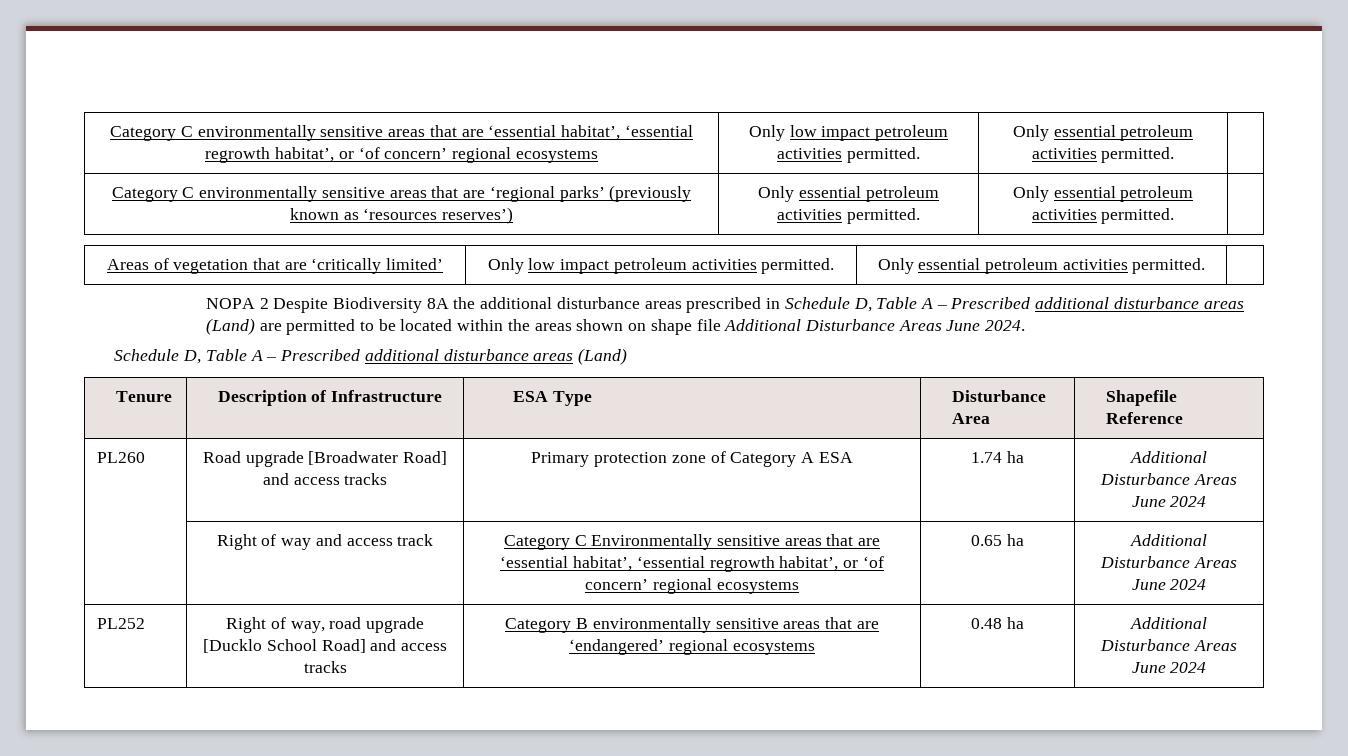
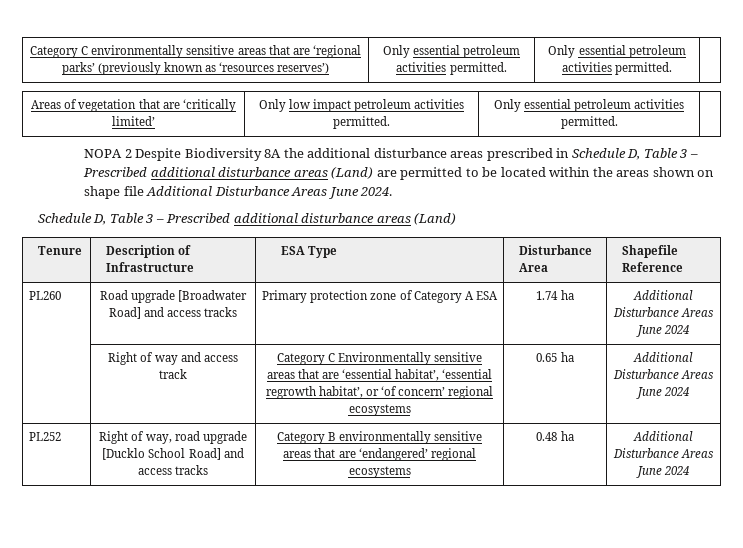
[110,125,693,141] [205,147,598,163] [748,125,949,141] [777,147,920,163] [1012,125,1194,141] [1031,147,1175,163] [111,186,486,202] Category C environmentally sensitive areas that are ‘essential habitat’, ‘essential regrowth habitat’, or ‘of concern’ regional ecosystems | Only low impact petroleum activities permitted. | Only essential petroleum activities permitted. | // Category C environmentally sensitive areas that are -> [30,45,310,58] Category C environmentally sensitive areas that are
[921,298,934,309] A -> [679,149,688,158] 3
[250,350,263,361] A -> [145,214,154,223] 3

